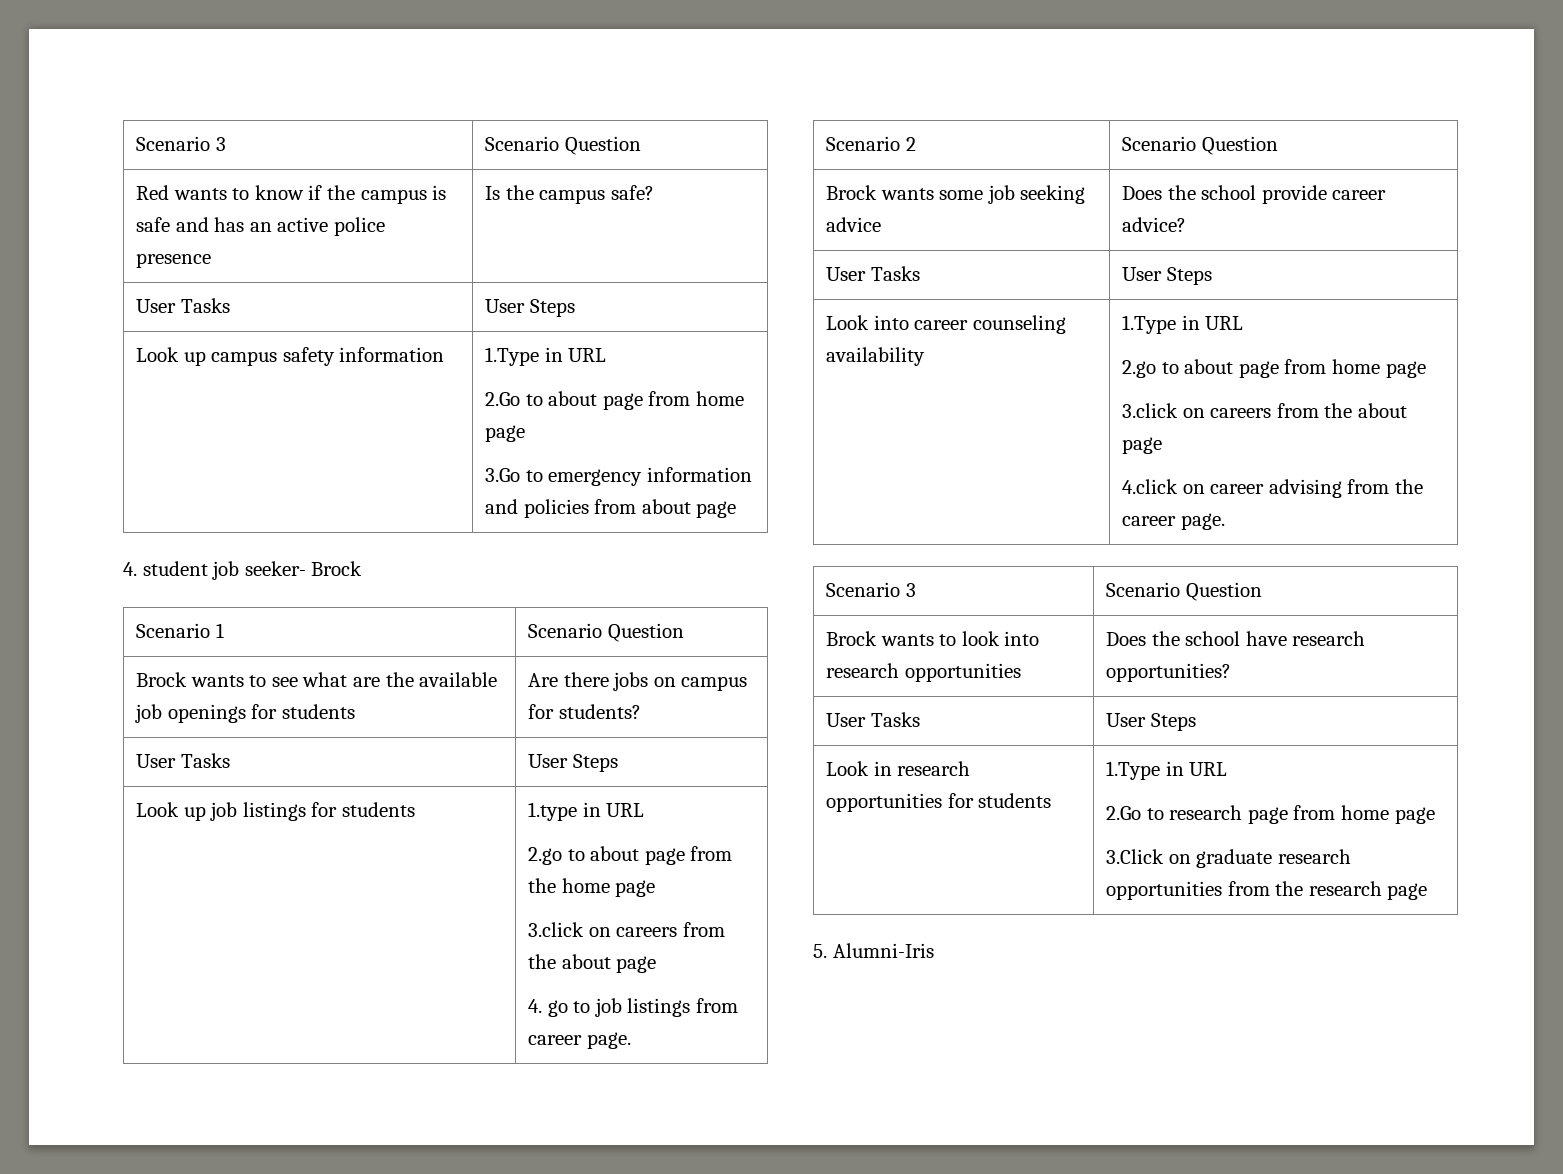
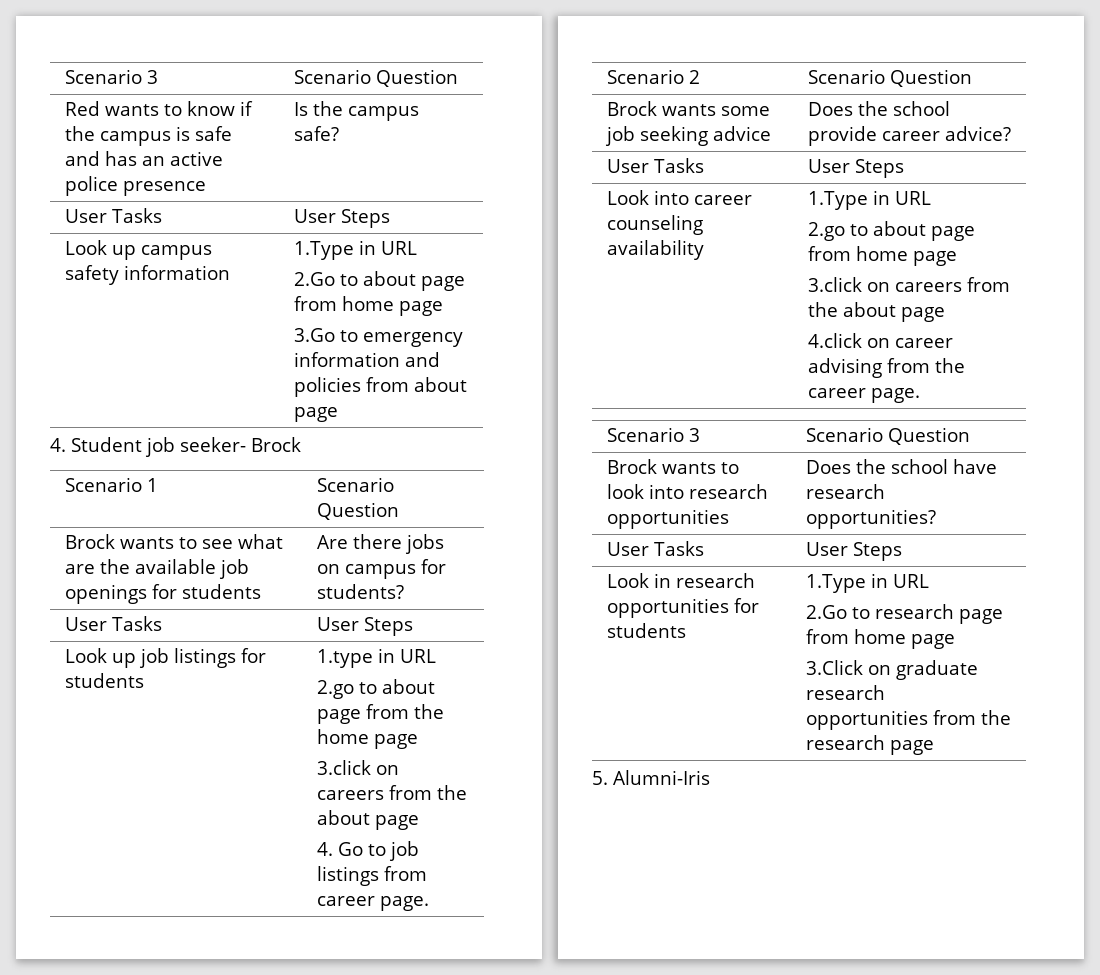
[142,561,208,576] student -> [71,437,142,452] Student
[547,1000,568,1017] go -> [337,842,363,856] Go

